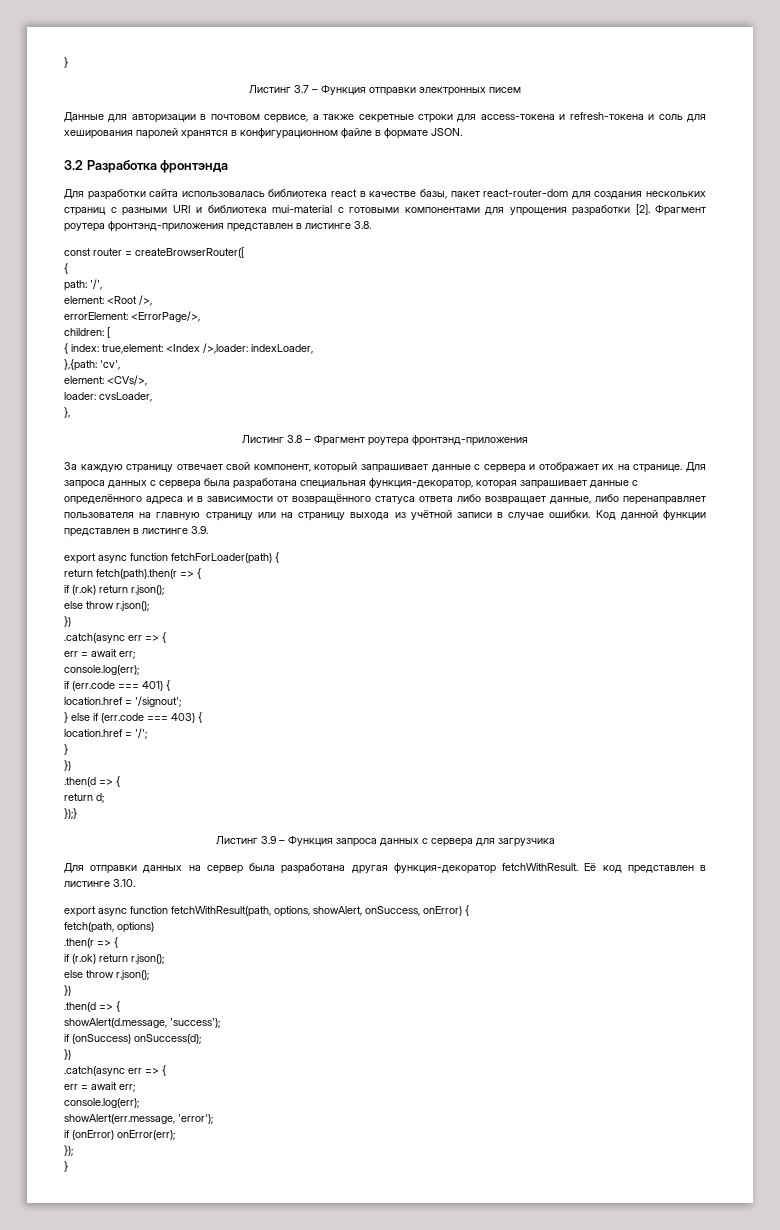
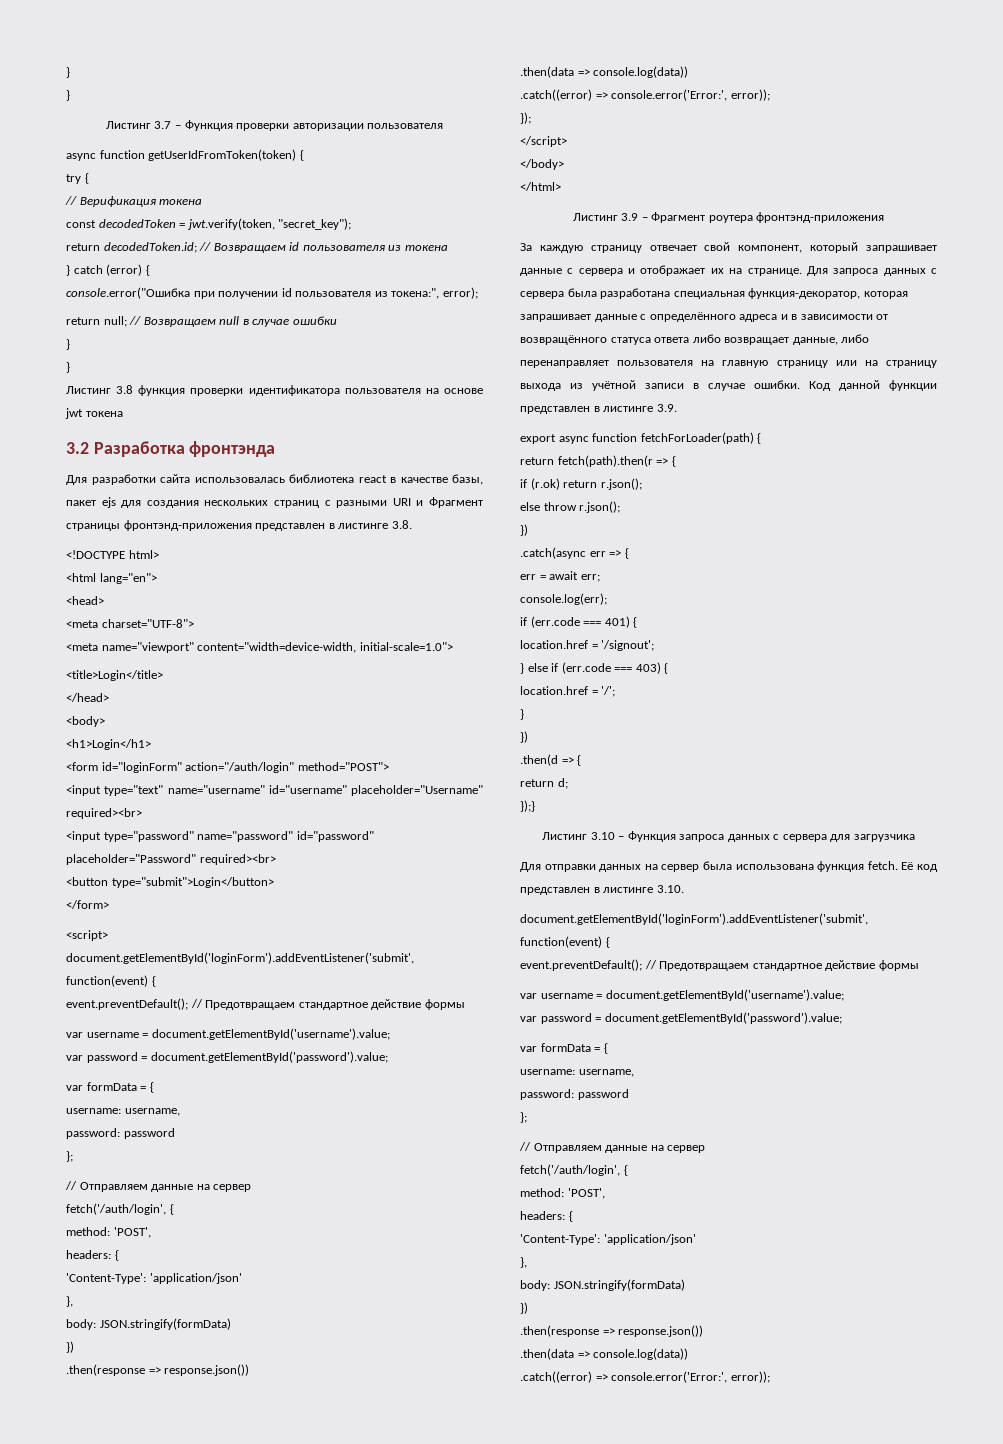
[64,57,68,68] } -> [66,67,70,78] [66,90,70,101] } // }
[369,87,521,96] [64,112,706,123] [64,128,462,139] отправки электронных писем // Данные для авторизации в почтовом сервисе, а также секретные строки для access-токена и refresh-токена и соль для хеширования паролей хранятся в конфигурационном файле в формате JSON. -> [236,123,444,131] [66,149,304,161] [66,173,89,184] [65,196,203,207] [66,218,352,230] [66,242,448,253] [66,264,150,276] [66,287,478,299] [66,316,337,327] [66,339,70,350] [66,362,70,373] [66,385,484,396] [65,408,123,419] проверки авторизации пользователя // async function getUserIdFromToken(token) { // try { // // Верификация токена // const decodedToken = jwt.verify(token, "secret_key"); // return decodedToken.id; // Возвращаем id пользователя из токена // } catch (error) { // console.error("Ошибка при получении id пользователя из токена:", error); // return null; // Возвращаем null в случае ошибки // } // } // Листинг 3.8 функция проверки идентификатора пользователя на основе jwt токена
[483,189,569,197] react-router-dom -> [101,497,116,508] ejs
[207,204,706,216] [64,223,105,232] библиотека mui-material с готовыми компонентами для упрощения разработки [2]. Фрагмент роутера -> [429,497,484,508] [66,523,120,531] Фрагмент страницы
[64,247,244,258] [64,263,68,274] [64,279,102,291] [64,295,152,306] [64,311,200,322] [64,327,110,338] [64,343,313,354] [64,359,120,371] [64,375,147,386] [64,392,152,402] [64,407,70,418] [242,435,302,443] const router = createBrowserRouter([ // { // path: '/', // element: <Root />, // errorElement: <ErrorPage/>, // children: [ // { index: true,element: <Index />,loader: indexLoader, // },{path: 'cv', // element: <CVs/>, // loader: cvsLoader, // }, // Листинг 3.8 -> [66,550,159,559] [66,573,157,584] [66,596,104,605] [66,619,194,628] [66,642,453,653] [66,670,163,681] [66,693,109,702] [66,716,105,727] [66,739,151,750] [66,762,389,773] [66,785,483,796] [66,808,142,819] [66,831,374,842] [66,854,276,865] [66,877,274,888] [66,900,109,909] [66,930,108,941] [66,952,414,964] [66,975,156,987] [66,998,465,1010] [66,1028,390,1040] [66,1051,388,1063] [66,1082,154,1093] [66,1108,180,1116] [66,1128,175,1139] [66,1151,73,1162] [65,1181,252,1192] [66,1203,174,1215] [66,1227,151,1238] [66,1250,119,1261] [66,1273,242,1284] [66,1296,73,1307] [66,1318,231,1330] [66,1341,74,1353] [66,1364,250,1376] [520,66,689,78] [520,89,770,101] [520,112,531,124] [520,136,567,147] [520,159,564,170] [520,182,561,191] [572,213,639,221] <!DOCTYPE html> // <html lang="en"> // <head> // <meta charset="UTF-8"> // <meta name="viewport" content="width=device-width, initial-scale=1.0"> // <title>Login</title> // </head> // <body> // <h1>Login</h1> // <form id="loginForm" action="/auth/login" method="POST"> // <input type="text" name="username" id="username" placeholder="Username" required><br> // <input type="password" name="password" id="password" placeholder="Password" required><br> // <button type="submit">Login</button> // </form> // <script> // document.getElementById('loginForm').addEventListener('submit', function(event) { // event.preventDefault(); // Предотвращаем стандартное действие формы // var username = document.getElementById('username').value; // var password = document.getElementById('password').value; // var formData = { // username: username, // password: password // }; // // Отправляем данные на сервер // fetch('/auth/login', { // method: 'POST', // headers: { // 'Content-Type': 'application/json' // }, // body: JSON.stringify(formData) // }) // .then(response => response.json()) // .then(data => console.log(data)) // .catch((error) => console.error('Error:', error)); // }); // </script> // </body> // </html> // Листинг 3.9
[260,836,276,844] 3.9 -> [590,832,615,840] 3.10
[281,863,579,874] разработана другая функция-декоратор fetchWithResult. -> [735,861,898,872] использована функция fetch.
[64,905,469,917] [64,922,154,933] [64,937,118,948] [64,954,164,964] [64,970,149,980] [64,985,71,996] [64,1001,120,1012] [64,1018,220,1028] [64,1034,201,1044] [64,1049,71,1060] [64,1065,166,1076] [64,1082,135,1092] [64,1098,139,1108] [64,1114,213,1124] [64,1130,175,1140] [64,1145,73,1156] [64,1161,68,1172] export async function fetchWithResult(path, options, showAlert, onSuccess, onError) { // fetch(path, options) // .then(r => { // if (r.ok) return r.json(); // else throw r.json(); // }) // .then(d => { // showAlert(d.message, 'success'); // if (onSuccess) onSuccess(d); // }) // .catch(async err => { // err = await err; // console.log(err); // showAlert(err.message, 'error'); // if (onError) onError(err); // }); // } -> [520,913,868,925] [520,936,610,948] [520,959,919,971] [520,989,844,1001] [520,1012,842,1024] [520,1043,608,1054] [520,1069,634,1077] [520,1089,629,1100] [520,1112,527,1123] [519,1142,706,1153] [520,1164,628,1176] [520,1188,605,1199] [520,1211,573,1222] [520,1234,696,1245] [520,1257,527,1268] [520,1279,685,1291] [520,1302,528,1314] [520,1325,704,1337] [520,1348,689,1360] [520,1371,770,1383] document.getElementById('loginForm').addEventListener('submit', function(event) { // event.preventDefault(); // Предотвращаем стандартное действие формы // var username = document.getElementById('username').value; // var password = document.getElementById('password').value; // var formData = { // username: username, // password: password // }; // // Отправляем данные на сервер // fetch('/auth/login', { // method: 'POST', // headers: { // 'Content-Type': 'application/json' // }, // body: JSON.stringify(formData) // }) // .then(response => response.json()) // .then(data => console.log(data)) // .catch((error) => console.error('Error:', error));

